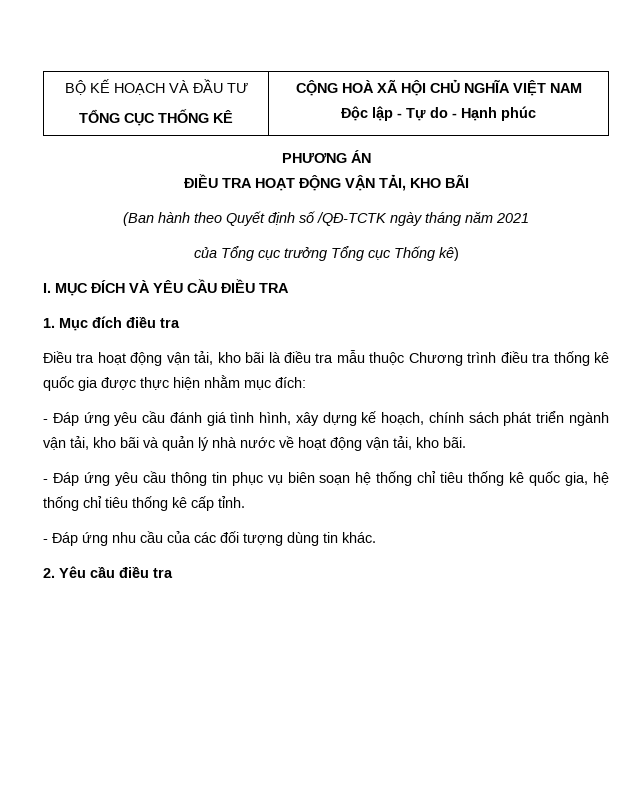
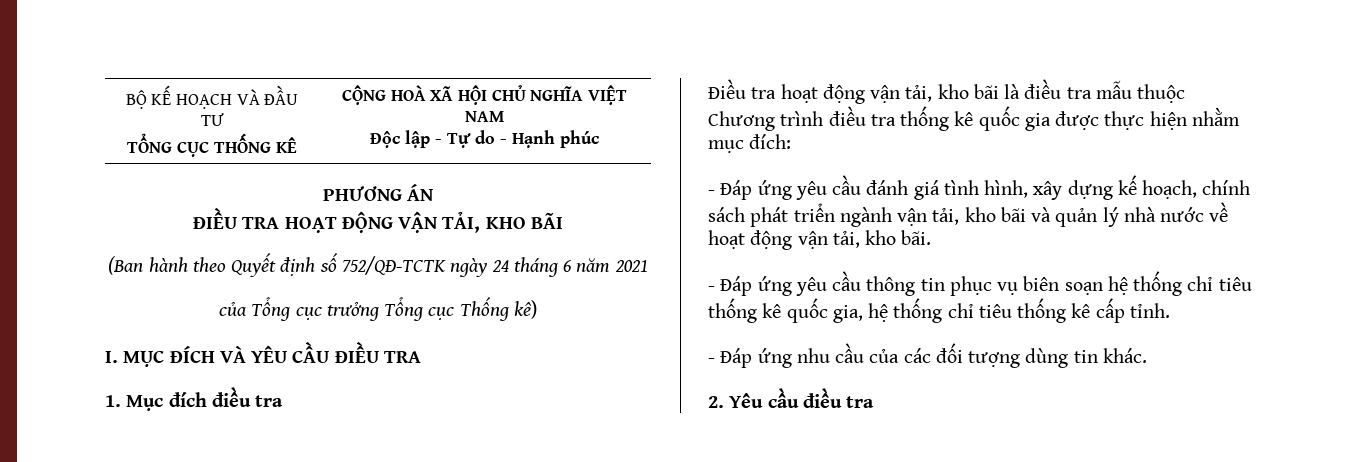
[317,212,461,226] /QĐ-TCTK ngày tháng -> [341,256,573,277] 752/QĐ-TCTK ngày 24 tháng 6

